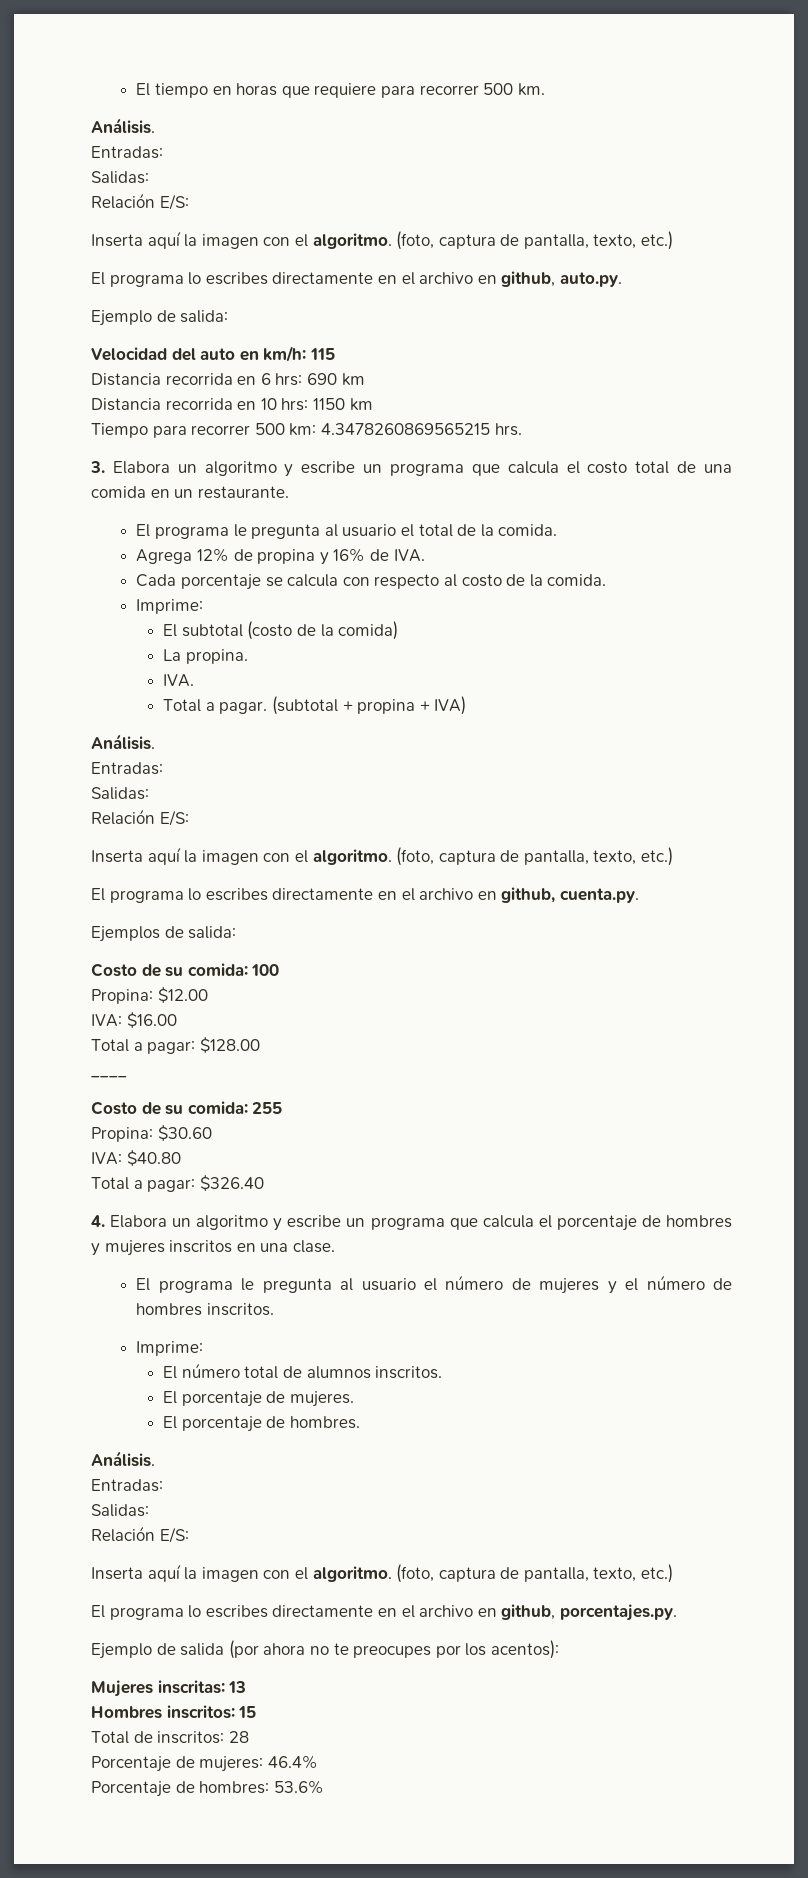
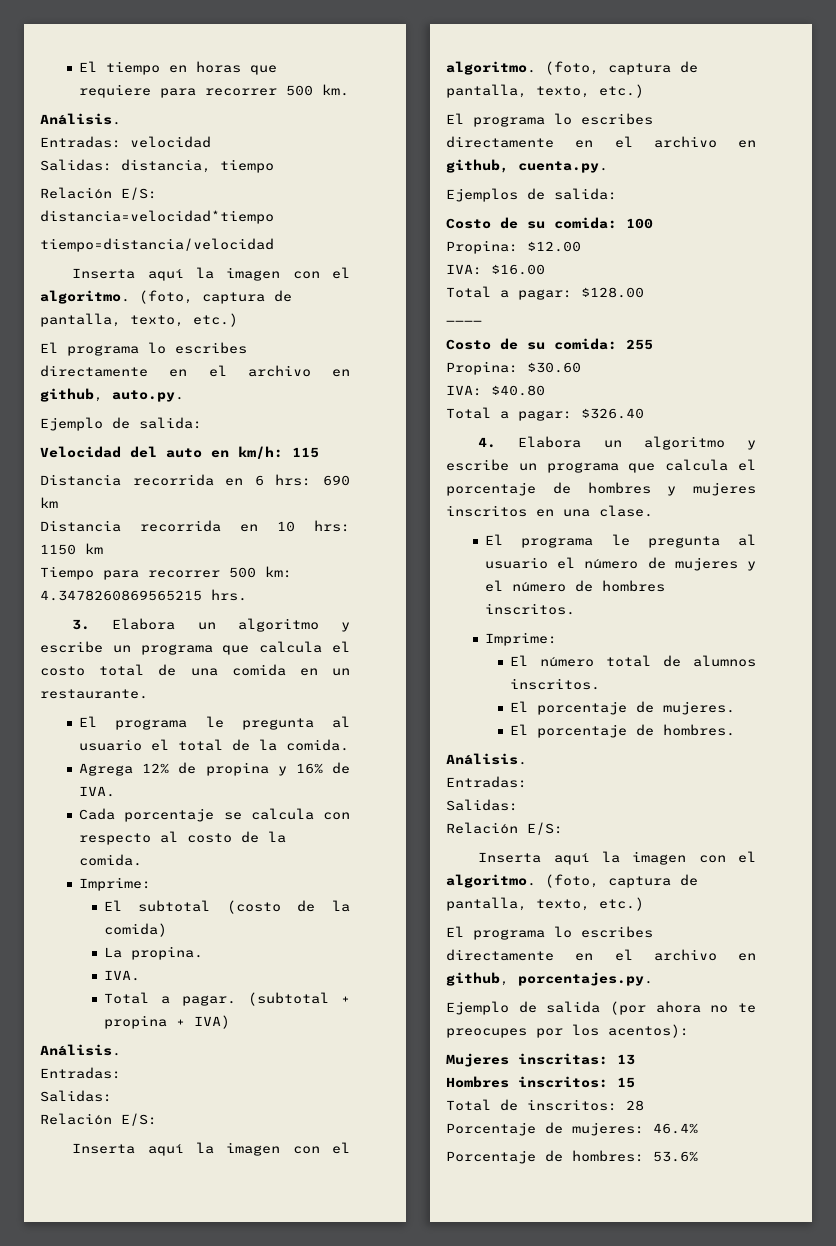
[91,171,149,184] [91,193,189,210] // Salidas: // Relación E/S: -> [130,136,211,148] [40,159,274,173] [40,187,157,200] [40,210,274,224] [40,238,274,252] velocidad // Salidas: distancia, tiempo // Relación E/S: distancia=velocidad*tiempo // tiempo=distancia/velocidad

